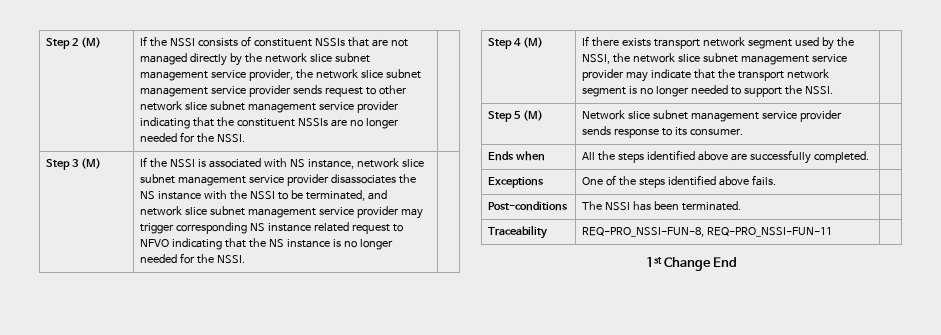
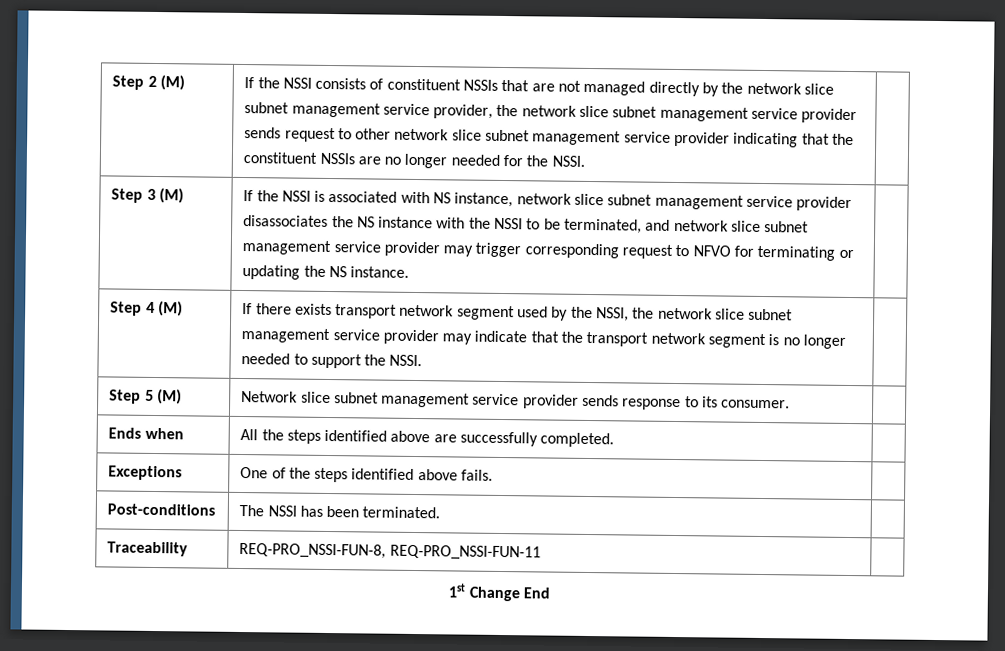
[250,222,404,234] [140,238,394,250] [140,253,246,264] NS instance related request to NFVO indicating that the NS instance is no longer needed for the NSSI. -> [622,244,854,261] [242,265,410,280] request to NFVO for terminating or updating the NS instance.

